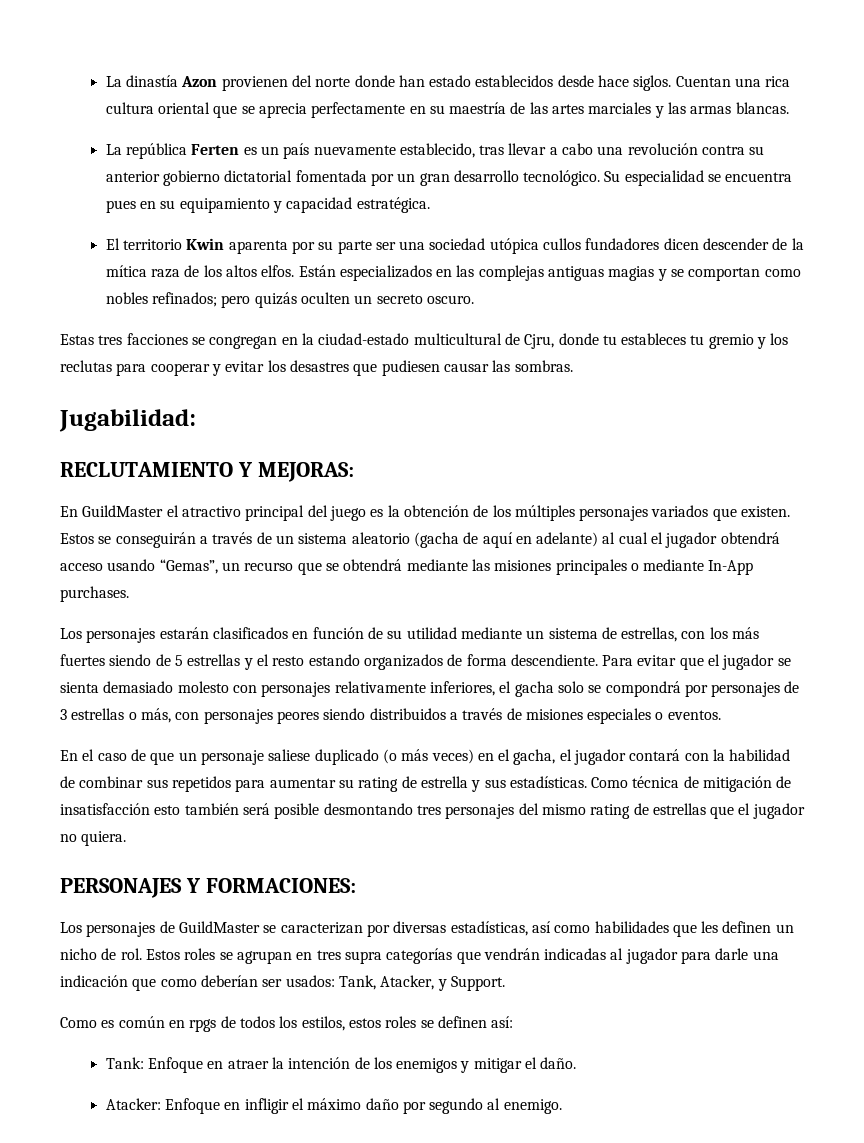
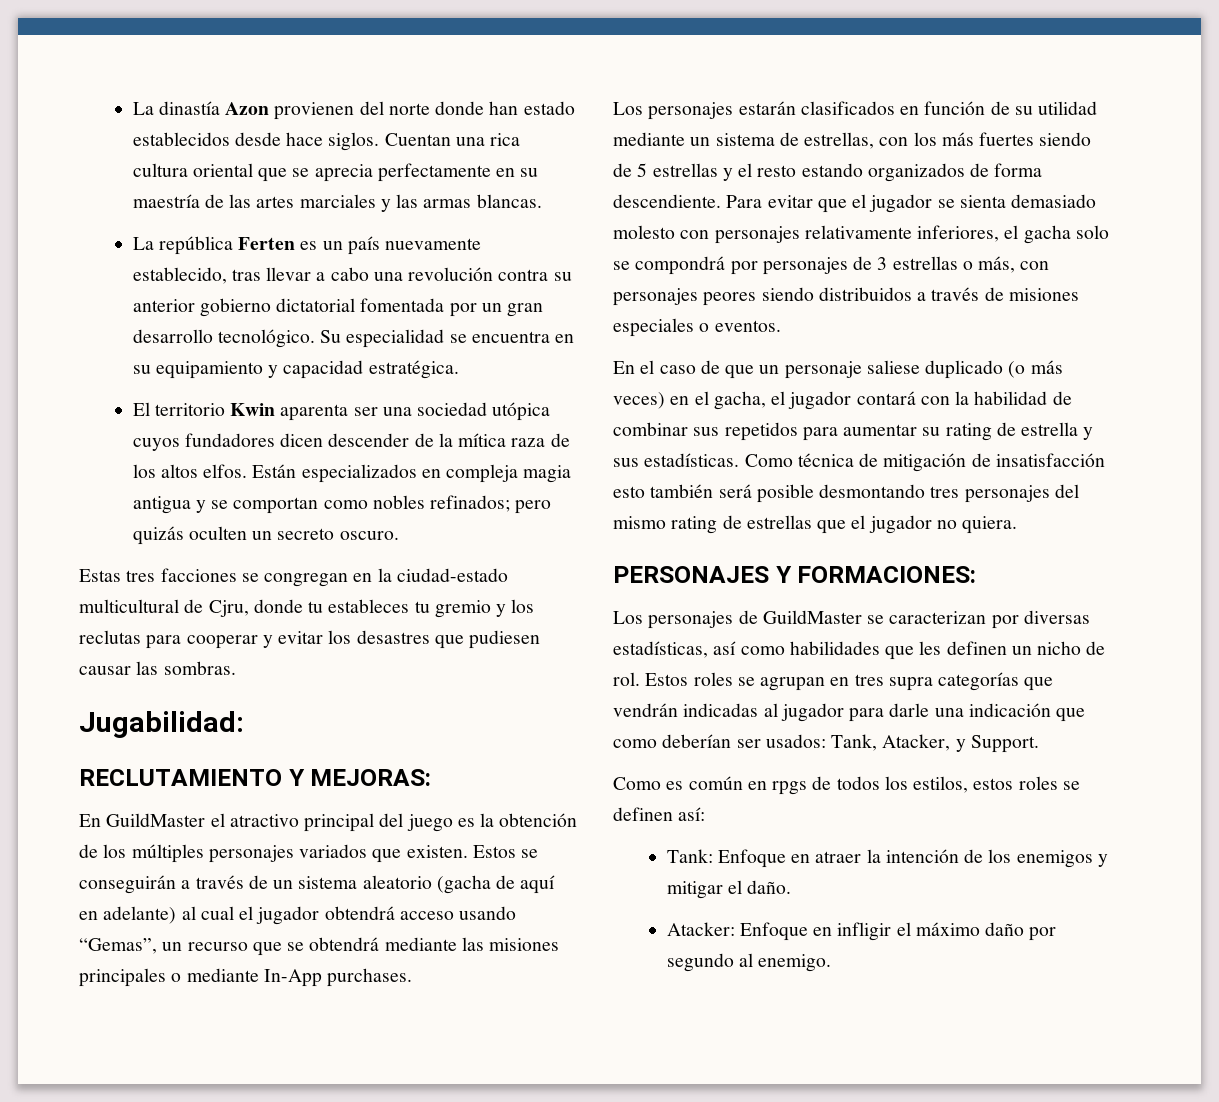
[105,200,136,213] pues -> (550, 337) none
[291,240,372,254] por su parte -> (349, 412) none
[543,238,582,250] cullos -> [132,438,180,451] cuyos
[456,265,655,281] las complejas antiguas magias -> [446,464,572,483] [132,496,191,514] compleja magia antigua

